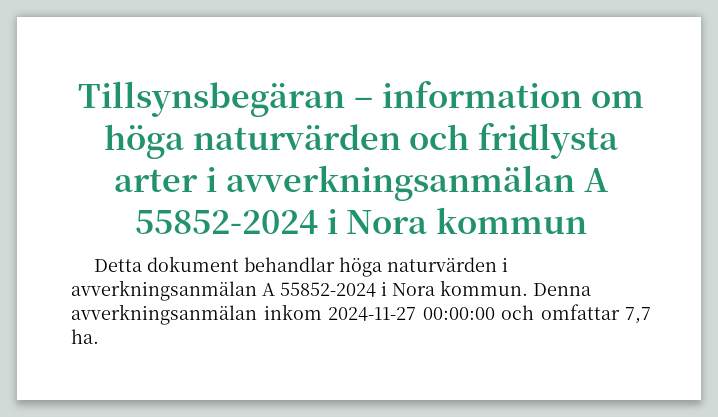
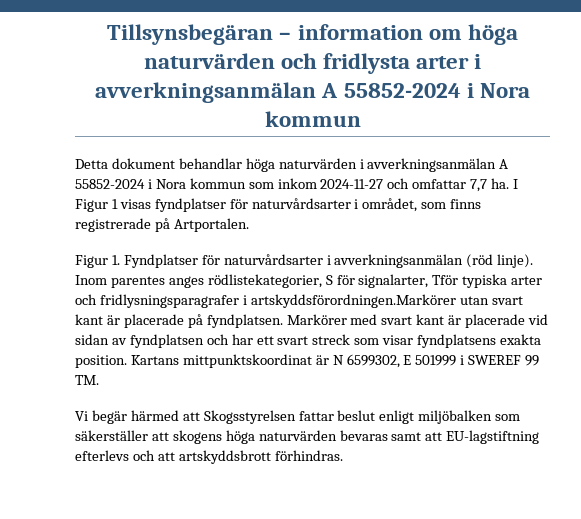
[440,280,591,296] [71,304,257,325] kommun. Denna avverkningsanmälan -> [189,178,274,189] kommun som
[422,307,495,320] 00:00:00 -> (384, 184) none
(99, 336) none -> [513,179,519,189] [75,198,482,212] [75,218,249,232] [75,254,534,268] [75,274,543,288] [75,294,523,308] [75,314,549,328] [75,334,542,348] [75,354,540,368] [75,375,99,385] [75,410,521,424] [75,430,540,444] [75,450,343,464] I Figur 1 visas fyndplatser för naturvårdsarter i området, som finns registrerade på Artportalen. // Figur 1. Fyndplatser för naturvårdsarter i avverkningsanmälan (röd linje). Inom parentes anges rödlistekategorier, S för signalarter, Tför typiska arter och fridlysningsparagrafer i artskyddsförordningen.Markörer utan svart kant är placerade på fyndplatsen. Markörer med svart kant är placerade vid sidan av fyndplatsen och har ett svart streck som visar fyndplatsens exakta position. Kartans mittpunktskoordinat är N 6599302, E 501999 i SWEREF 99 TM. // Vi begär härmed att Skogsstyrelsen fattar beslut enligt miljöbalken som säkerställer att skogens höga naturvärden bevaras samt att EU-lagstiftning efterlevs och att artskyddsbrott förhindras.

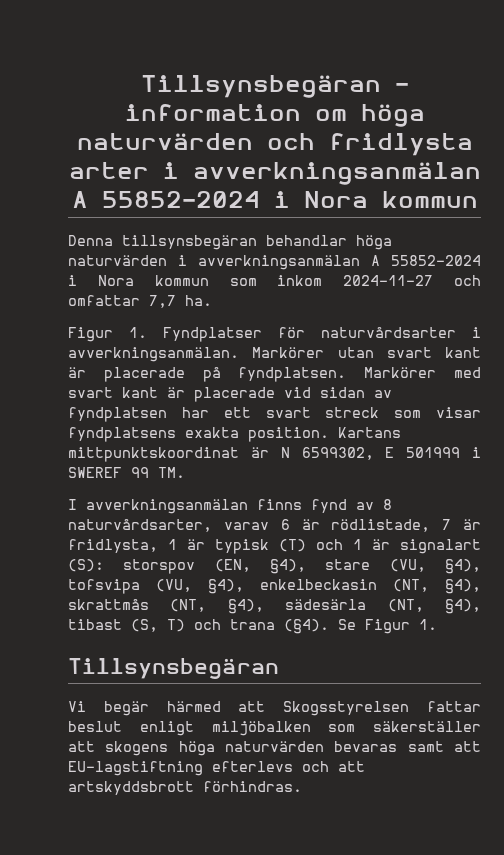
[75,158,175,169] Detta dokument -> [68,235,257,250] Denna tillsynsbegäran
[513,179,519,189] [75,198,482,212] [75,218,249,232] I Figur 1 visas fyndplatser för naturvårdsarter i området, som finns registrerade på Artportalen. -> (212, 300) none
[334,254,534,268] [75,274,543,288] [75,294,456,308] avverkningsanmälan (röd linje). Inom parentes anges rödlistekategorier, S för signalarter, Tför typiska arter och fridlysningsparagrafer i artskyddsförordningen.Markörer -> [68,347,325,362] avverkningsanmälan. Markörer
[206,334,229,345] och -> (167, 414) none
(99, 380) none -> [68,499,392,514] [68,519,481,532] [68,539,481,554] [68,559,481,574] [68,579,481,594] [68,599,481,614] [68,619,437,634] [68,658,279,679] // I avverkningsanmälan finns fynd av 8 naturvårdsarter, varav 6 är rödlistade, 7 är fridlysta, 1 är typisk (T) och 1 är signalart (S): storspov (EN, §4), stare (VU, §4), tofsvipa (VU, §4), enkelbeckasin (NT, §4), skrattmås (NT, §4), sädesärla (NT, §4), tibast (S, T) och trana (§4). Se Figur 1. // Tillsynsbegäran

